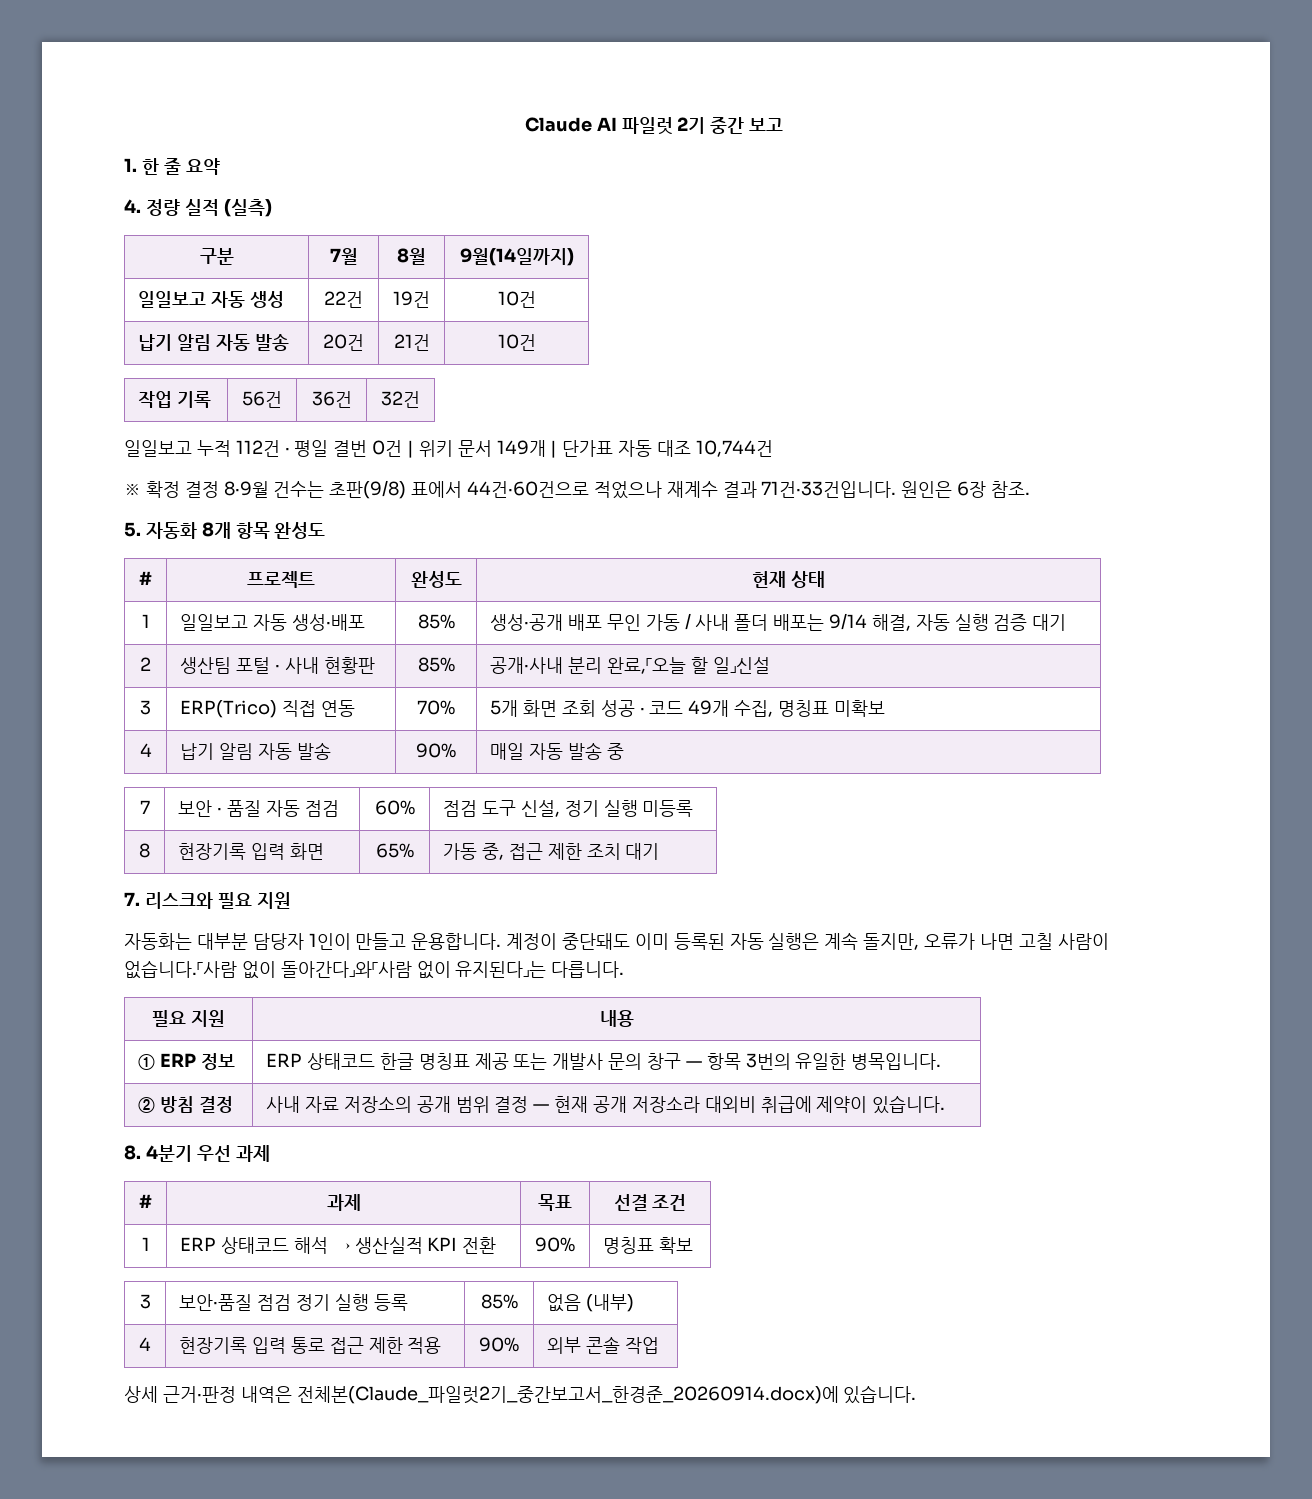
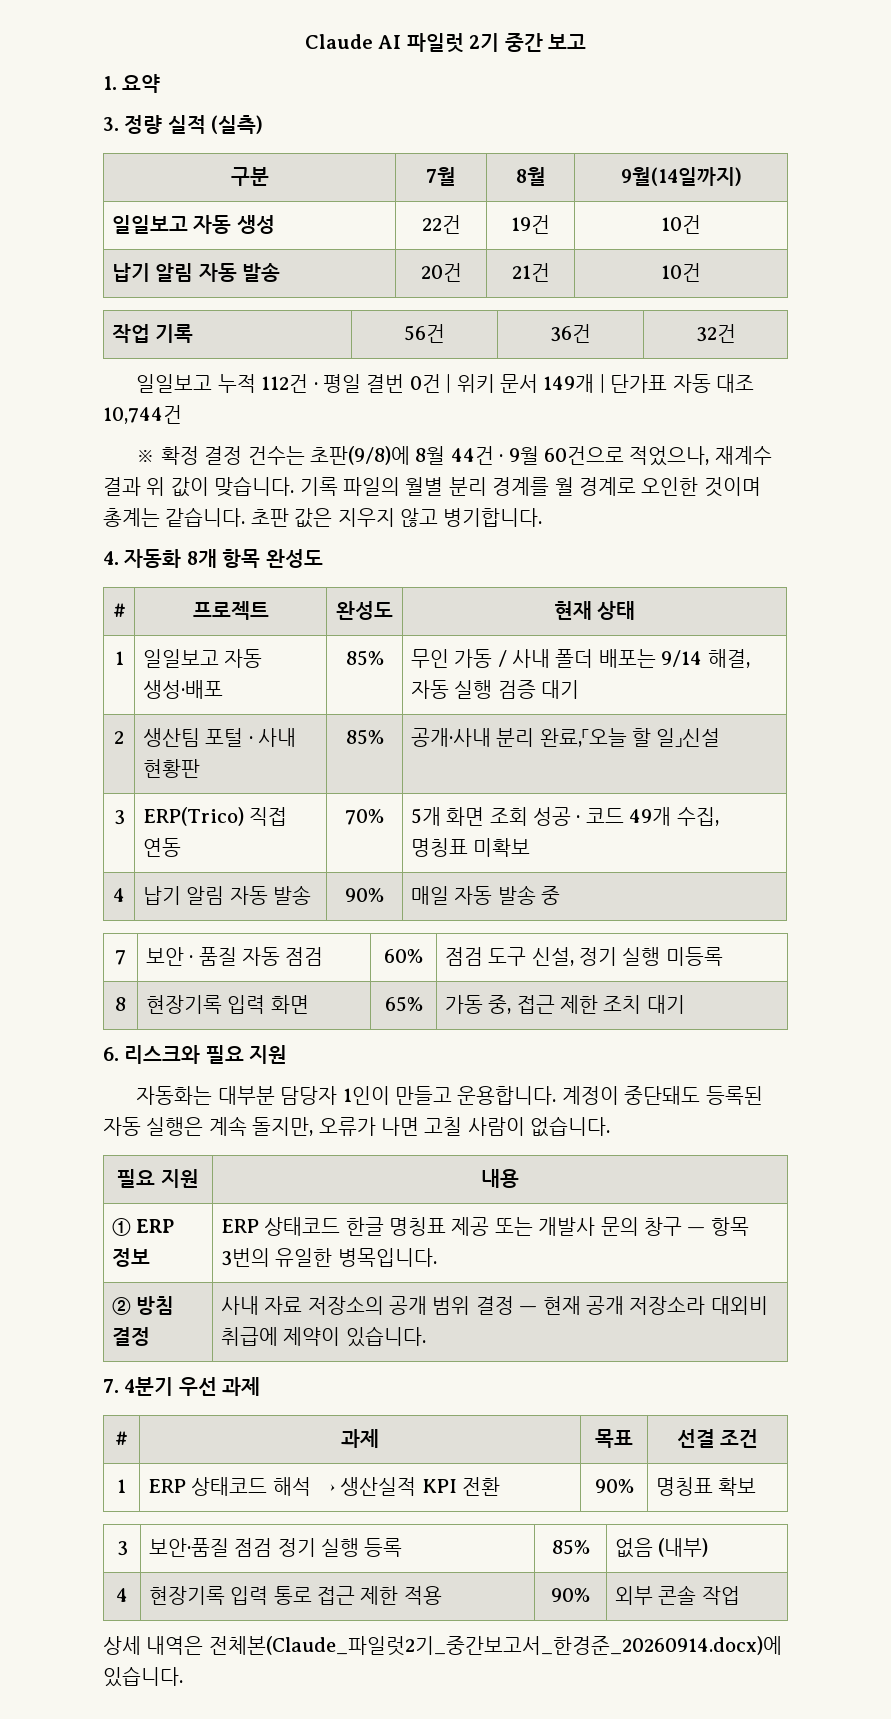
[141,158,181,175] 한 줄 -> (117, 83) none
[124,199,141,213] 4. -> [103,117,119,131] 3.
[223,480,1031,499] [124,522,141,537] 8·9월 건수는 초판(9/8) 표에서 44건·60건으로 적었으나 재계수 결과 71건·33건입니다. 원인은 6장 참조. // 5. -> [247,446,772,466] [103,476,761,497] [103,507,543,528] [103,551,119,565] 건수는 초판(9/8)에 8월 44건 · 9월 60건으로 적었으나, 재계수 결과 위 값이 맞습니다. 기록 파일의 월별 분리 경계를 월 경계로 오인한 것이며 총계는 같습니다. 초판 값은 지우지 않고 병기합니다. // 4.
[490,614,603,631] 생성·공개 배포 -> (384, 658) none
[124,892,140,906] 7. -> [103,1047,119,1061] 6.
[634,933,669,950] 이미 -> (701, 1095) none
[197,961,625,979] 「사람 없이 돌아간다」와「사람 없이 유지된다」는 다릅니다. -> (611, 1126) none
[124,1145,141,1160] 8. -> [103,1379,119,1393] 7.
[162,1386,236,1403] 근거·판정 -> (141, 1645) none

